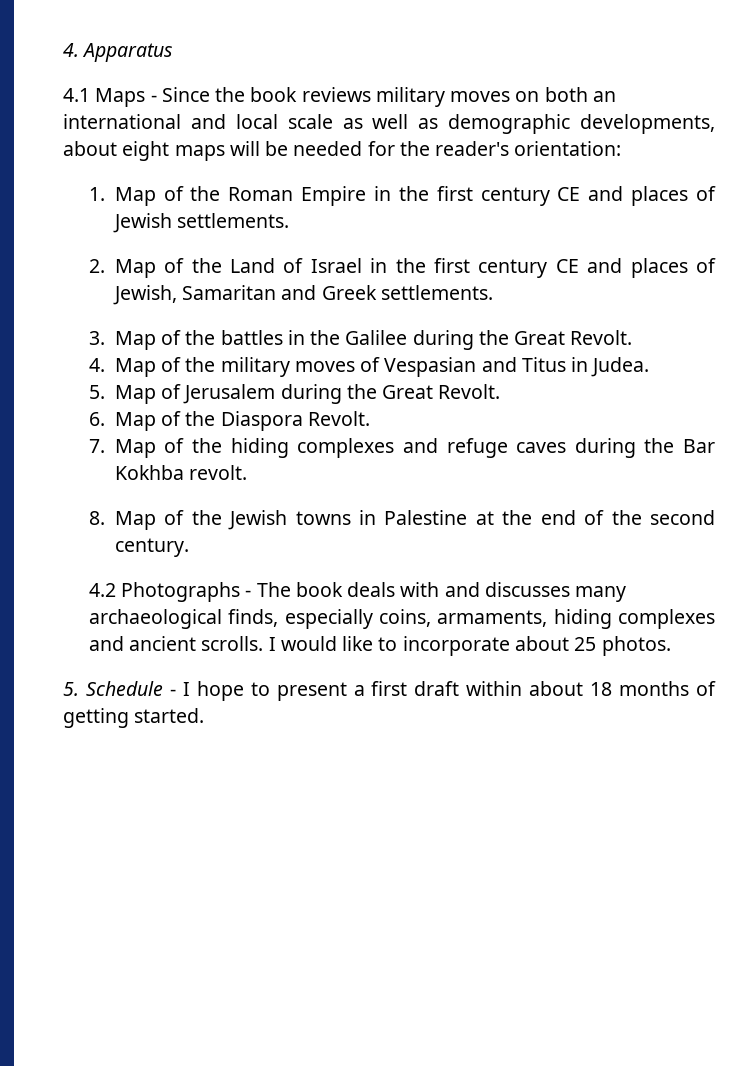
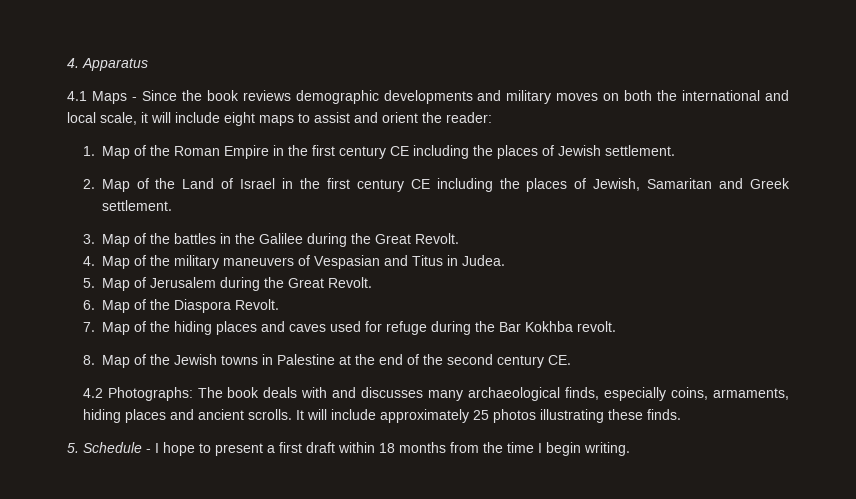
(371, 94) none -> [295,90,502,104] demographic developments and
[592,91,616,102] an -> [657,90,678,101] the
[287,114,715,134] [63,141,622,161] scale as well as demographic developments, about eight maps will be needed for the reader's orientation: -> [100,112,492,126] scale, it will include eight maps to assist and orient the reader:
[588,186,624,201] and -> [412,145,493,159] including the
[177,213,290,228] settlements. -> [604,145,675,156] settlement.
[587,258,623,273] and -> [436,178,520,192] including the
[380,285,493,300] settlements. -> [101,200,172,211] settlement.
[294,361,355,372] moves -> [222,257,294,266] maneuvers
[297,438,567,458] complexes and refuge caves -> [215,321,427,335] places and caves used for refuge
[114,538,189,557] century. -> [496,355,571,368] century CE.
[121,582,252,602] Photographs - -> [107,387,193,401] Photographs:
[618,609,716,629] complexes -> [124,409,166,423] places
[268,636,671,656] I would like to incorporate about 25 photos. -> [295,409,681,423] It will include approximately 25 photos illustrating these finds.
[529,681,584,696] about -> (375, 447) none
[696,681,717,696] [63,708,205,728] of getting started. -> [450,442,630,456] from the time I begin writing.

